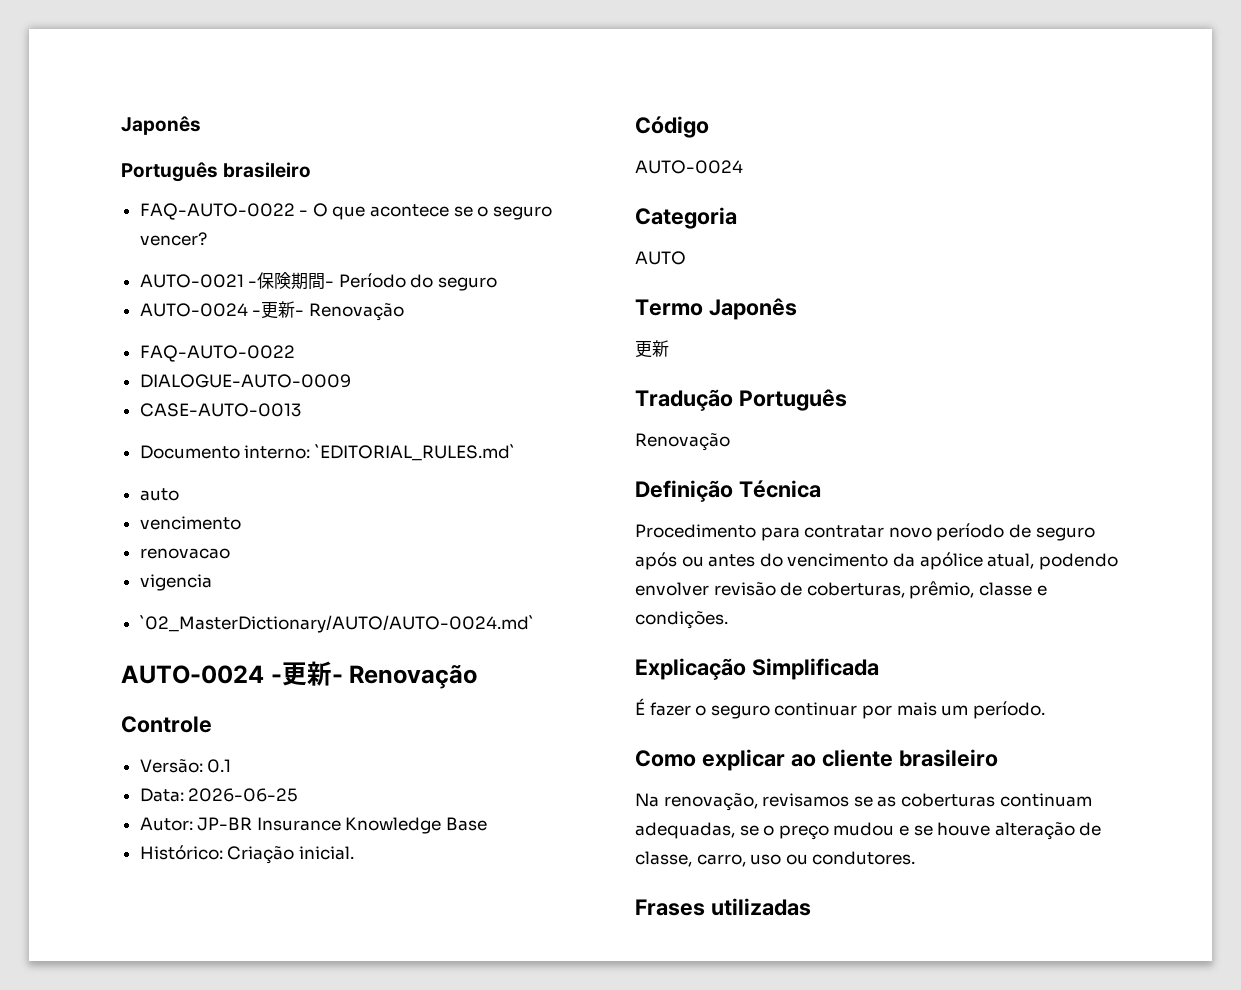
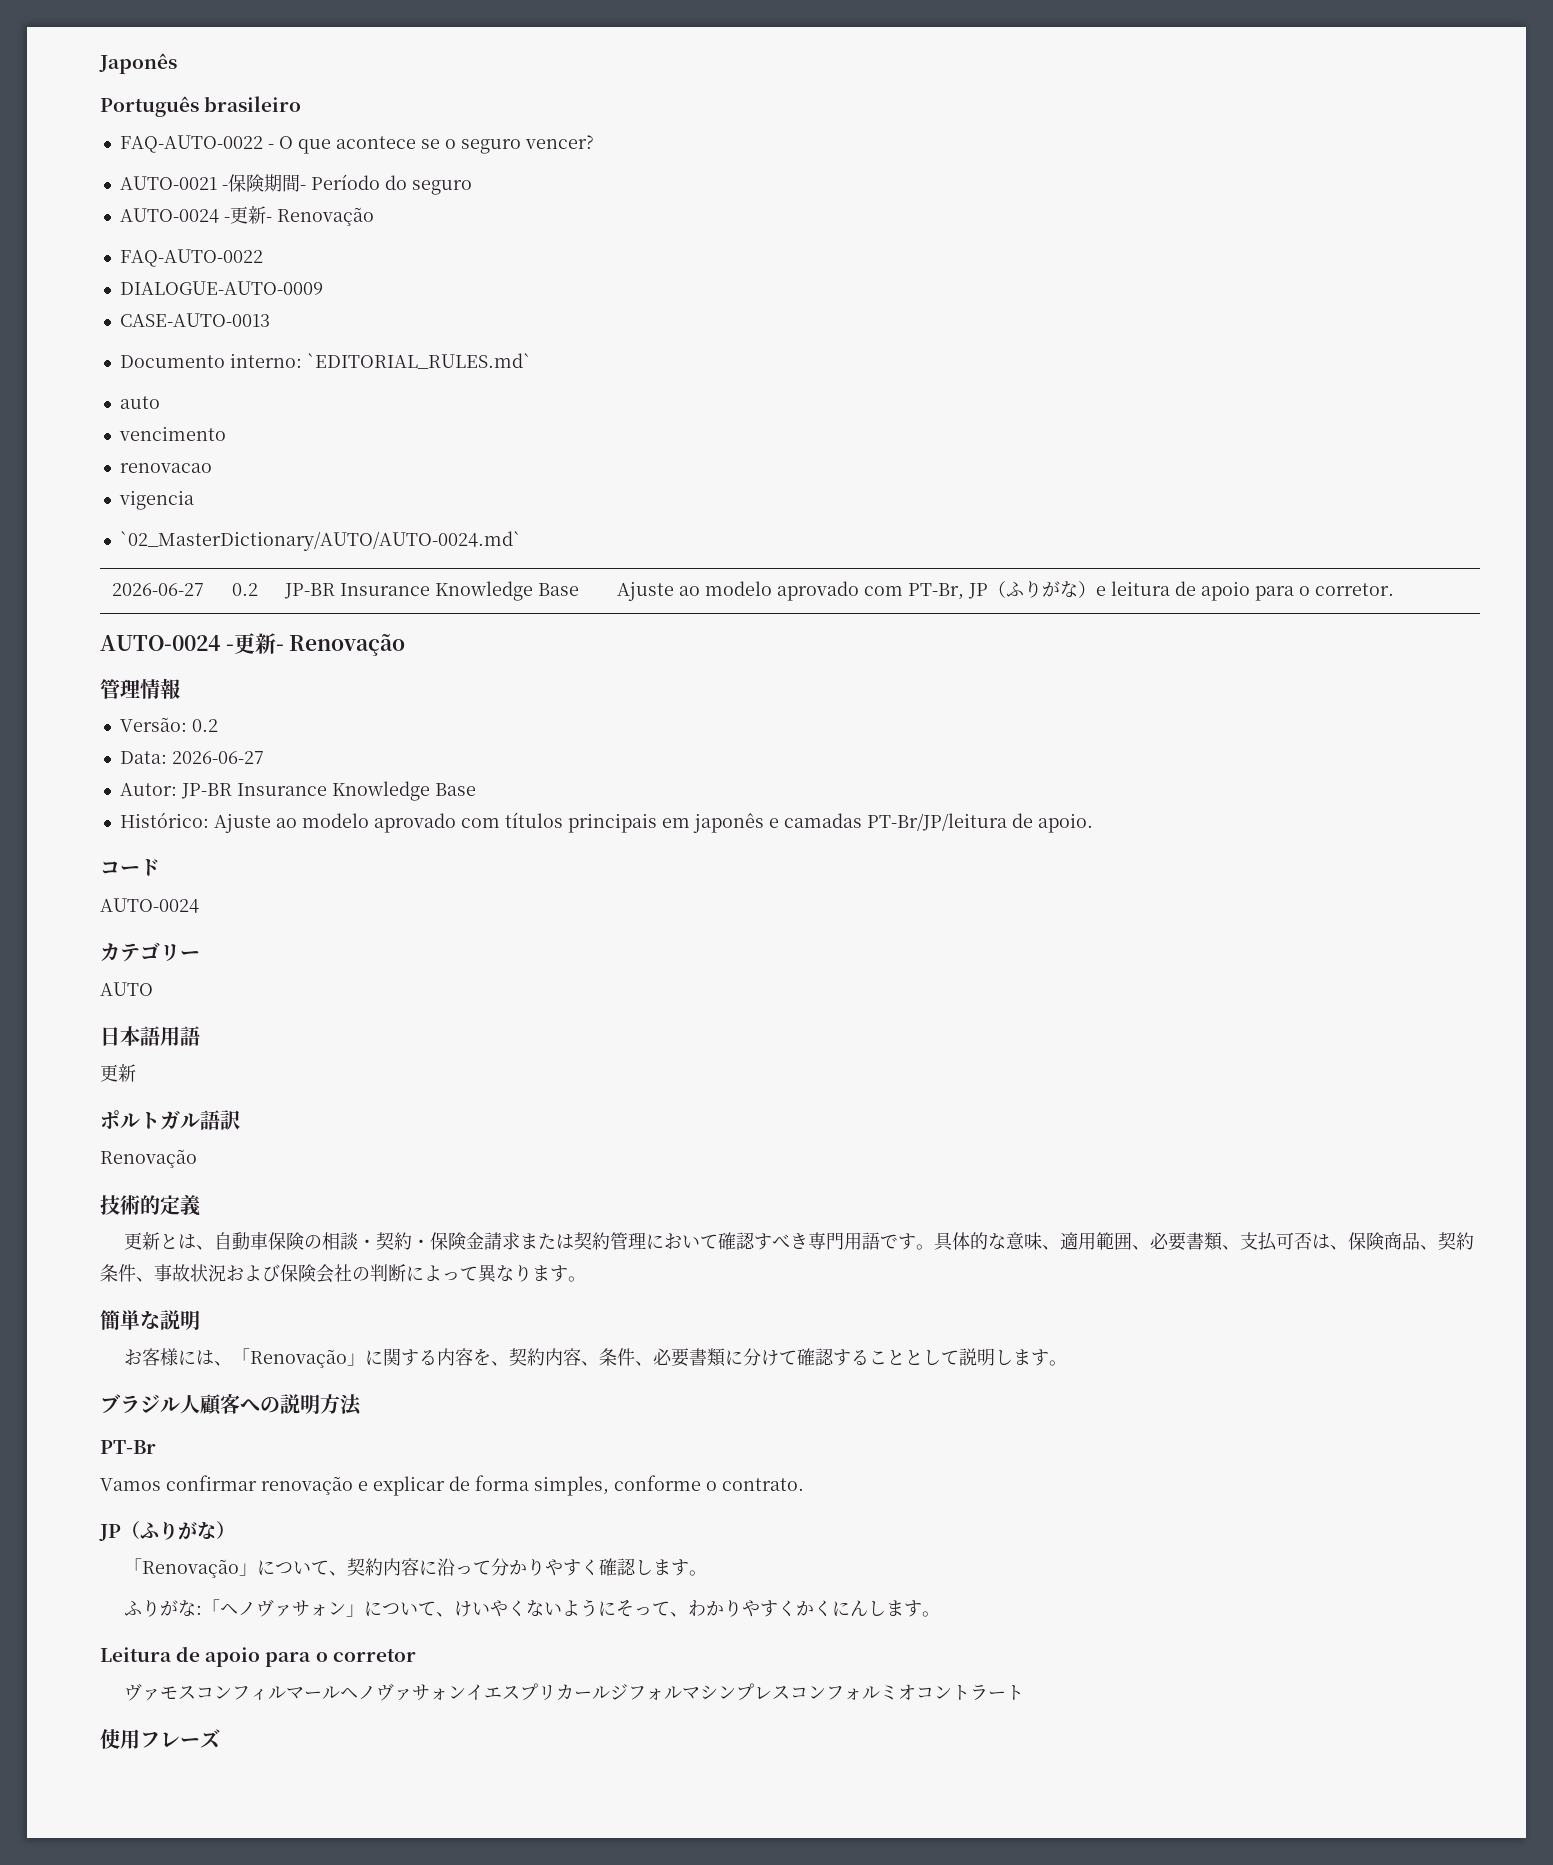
[121,661,478,689] [121,716,212,733] // AUTO-0024 -更新- Renovação // Controle -> [112,583,205,596] [232,583,259,596] [284,581,580,601] [617,580,1395,601] [100,633,406,656] [100,678,180,699] // 2026-06-27 | 0.2 | JP-BR Insurance Knowledge Base | Ajuste ao modelo aprovado com PT-Br, JP（ふりがな）e leitura de apoio para o corretor. // AUTO-0024 -更新- Renovação // 管理情報
[207,759,232,773] 0.1 -> [191,719,218,732] 0.2
[188,788,299,802] 2026-06-25 -> [171,751,264,764] 2026-06-27
[227,846,354,864] [635,116,709,138] Criação inicial. // Código -> [213,812,1093,833] [100,859,160,876] Ajuste ao modelo aprovado com títulos principais em japonês e camadas PT-Br/JP/leitura de apoio. // コード
[635,207,737,229] Categoria -> [100,942,200,962] カテゴリー
[635,298,797,320] Termo Japonês -> [100,1026,200,1046] 日本語用語
[635,389,847,411] [635,433,730,451] [635,480,821,502] [635,523,1095,541] [635,552,1118,570] [635,581,1047,599] [635,611,728,629] [635,658,879,680] [635,698,1045,719] [635,749,998,771] [635,793,1092,811] [635,822,1102,840] [635,851,916,867] [635,898,811,916] Tradução Português // Renovação // Definição Técnica // Procedimento para contratar novo período de seguro após ou antes do vencimento da apólice atual, podendo envolver revisão de coberturas, prêmio, classe e condições. // Explicação Simplificada // É fazer o seguro continuar por mais um período. // Como explicar ao cliente brasileiro // Na renovação, revisamos se as coberturas continuam adequadas, se o preço mudou e se houve alteração de classe, carro, uso ou condutores. // Frases utilizadas -> [100,1110,240,1130] [100,1149,197,1168] [100,1194,200,1216] [124,1232,1475,1251] [100,1264,586,1283] [100,1310,200,1330] [124,1348,1068,1368] [100,1394,362,1416] [100,1440,156,1454] [100,1475,804,1496] [99,1521,235,1541] [124,1558,708,1578] [124,1599,941,1617] [100,1646,416,1667] [124,1683,1025,1701] [100,1729,220,1749] ポルトガル語訳 // Renovação // 技術的定義 // 更新とは、自動車保険の相談・契約・保険金請求または契約管理において確認すべき専門用語です。具体的な意味、適用範囲、必要書類、支払可否は、保険商品、契約条件、事故状況および保険会社の判断によって異なります。 // 簡単な説明 // お客様には、「Renovação」に関する内容を、契約内容、条件、必要書類に分けて確認することとして説明します。 // ブラジル人顧客への説明方法 // PT-Br // Vamos confirmar renovação e explicar de forma simples, conforme o contrato. // JP（ふりがな） // 「Renovação」について、契約内容に沿って分かりやすく確認します。 // ふりがな:「ヘノヴァサォン」について、けいやくないようにそって、わかりやすくかくにんします。 // Leitura de apoio para o corretor // ヴァモスコンフィルマールヘノヴァサォンイエスプリカールジフォルマシンプレスコンフォルミオコントラート // 使用フレーズ

